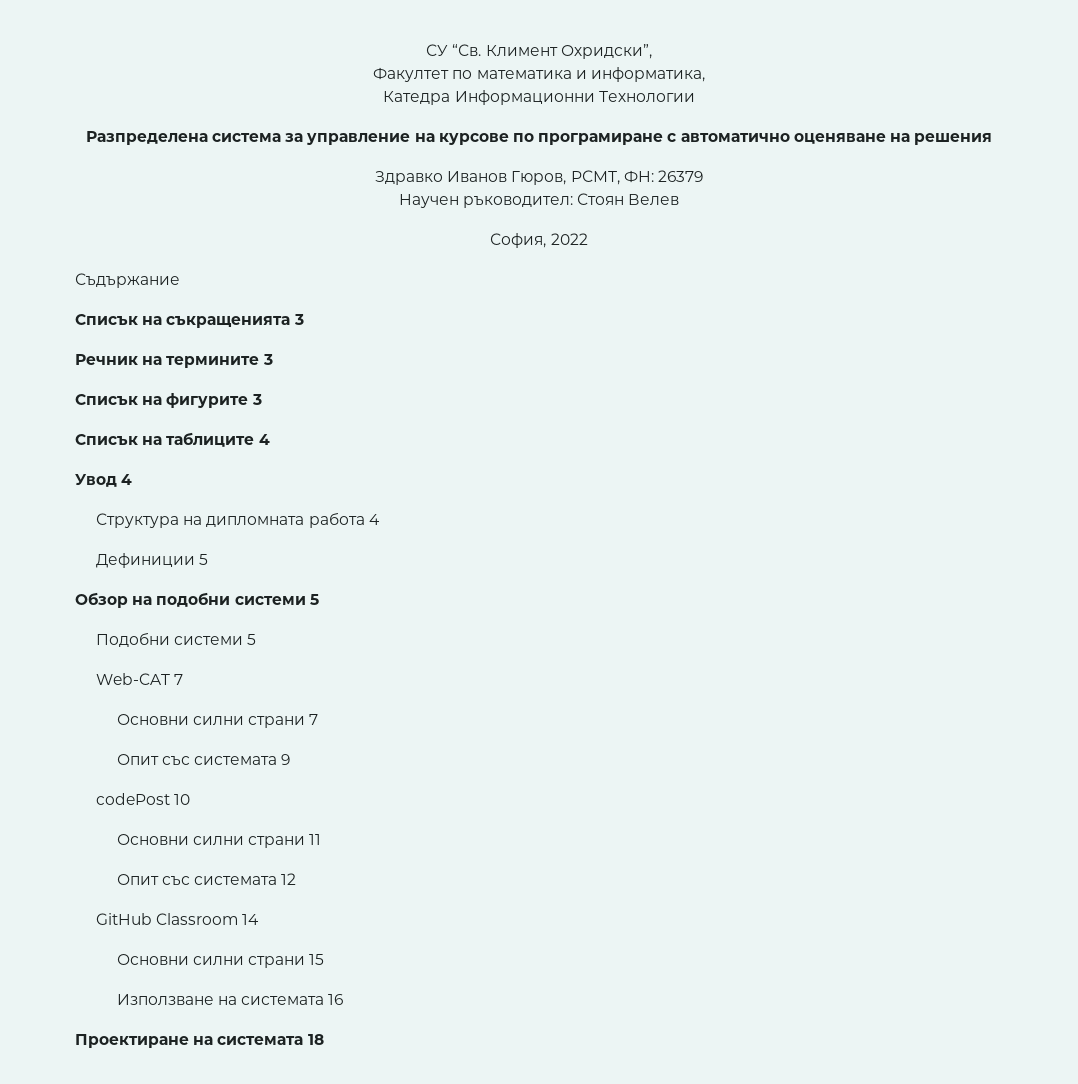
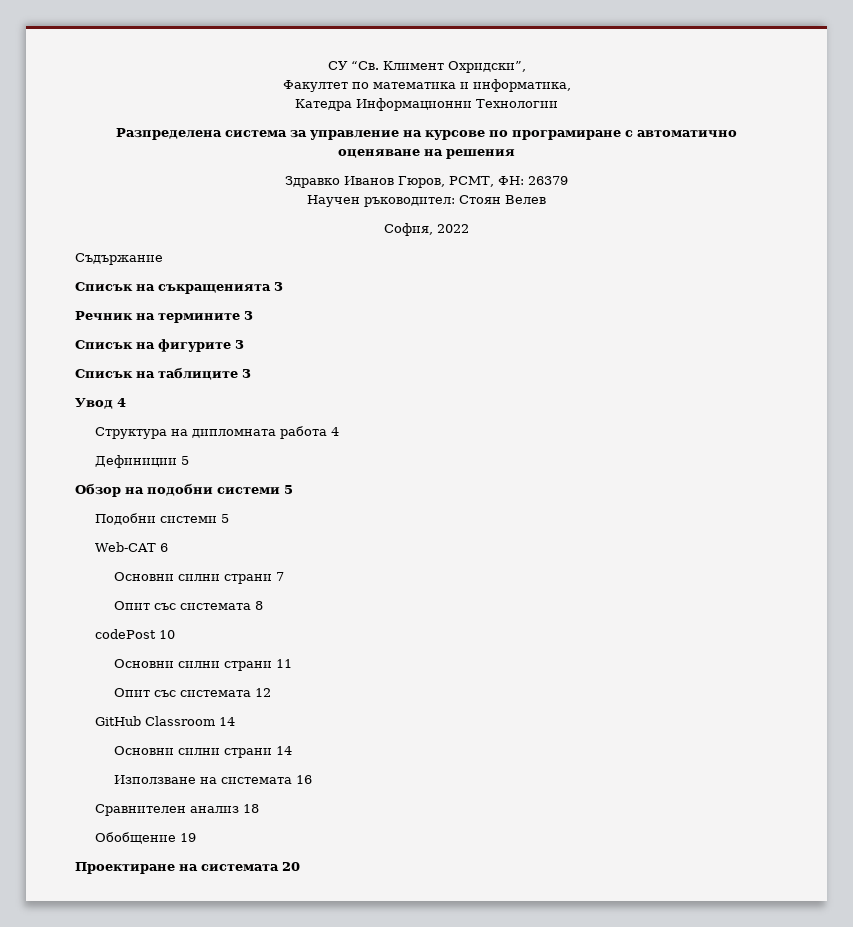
[258,434,270,445] 4 -> [242,369,251,378] 3
[174,674,184,685] 7 -> [159,543,168,552] 6
[281,754,291,765] 9 -> [255,601,264,610] 8
[309,954,325,965] 15 -> [276,746,293,755] 14
(344, 999) none -> [94,804,259,816] [94,832,196,844] // Сравнителен анализ 18 // Обобщение 19
[307,1034,324,1045] 18 -> [282,862,300,871] 20

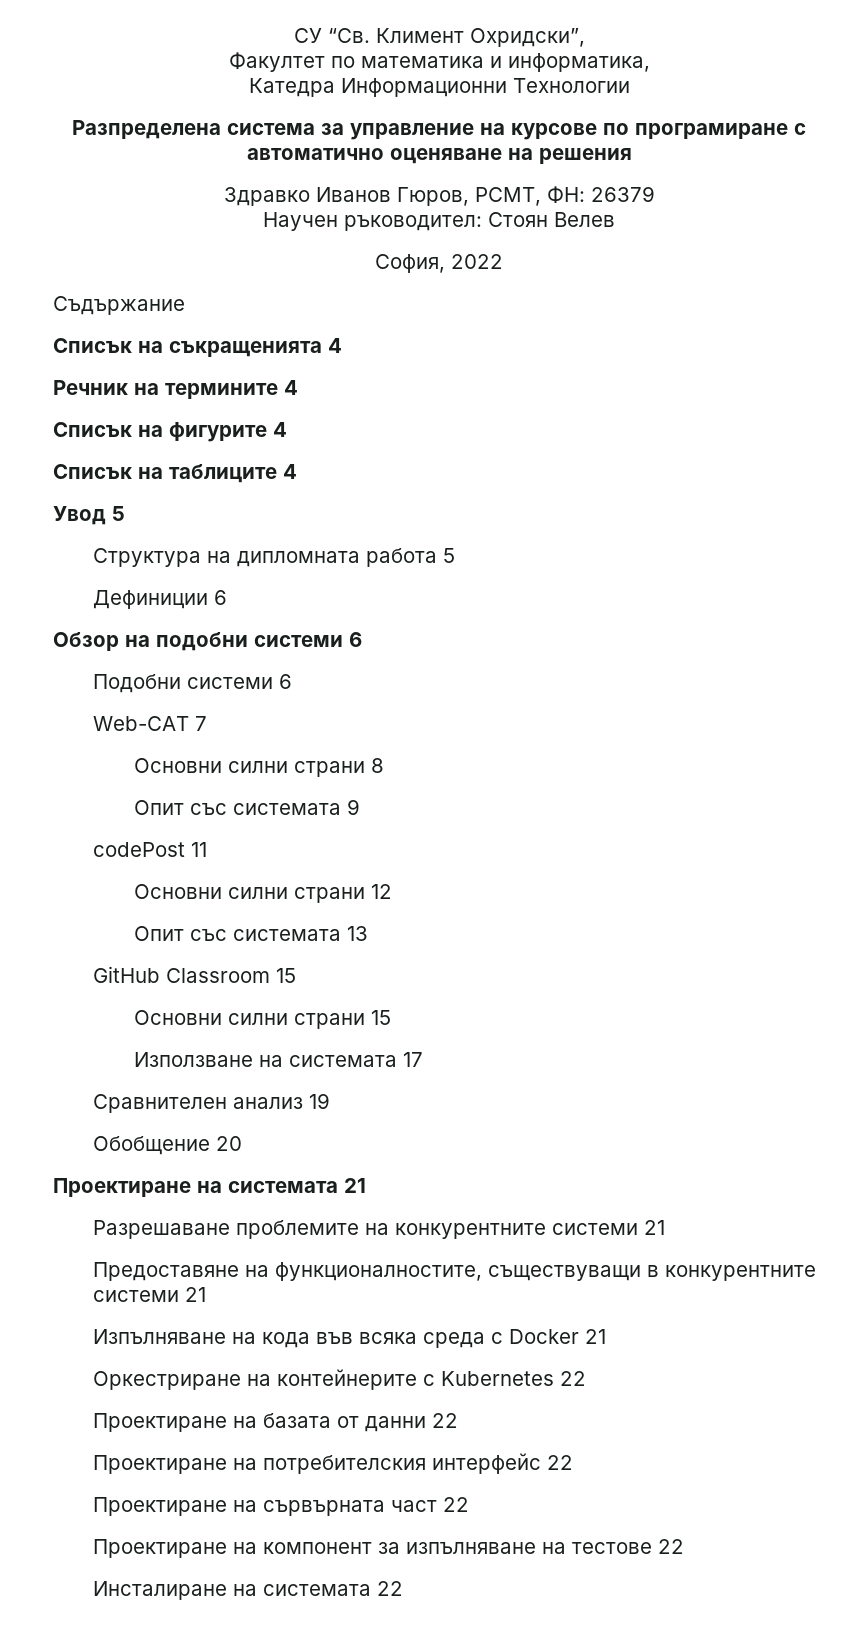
[274,282,283,291] 3 -> [328,338,342,353] 4
[244,311,253,320] 3 -> [284,380,298,395] 4
[235,340,244,349] 3 -> [273,422,287,437] 4
[242,369,251,378] 3 -> [283,464,297,479] 4
[117,398,126,407] 4 -> [112,506,125,521] 5
[330,427,339,436] 4 -> [443,548,456,563] 5
[180,456,189,465] 5 -> [214,590,228,605] 6
[284,485,293,494] 5 -> [349,632,362,647] 6
[220,514,229,523] 5 -> [279,674,293,689] 6
[159,543,168,552] [114,572,285,584] [114,601,264,610] 6 // Основни силни страни 7 // Опит със системата 8 -> [195,716,208,731] [133,758,384,777] [133,799,360,815] 7 // Основни силни страни 8 // Опит със системата 9
[158,630,175,639] [114,659,293,671] [114,688,272,697] 10 // Основни силни страни 11 // Опит със системата 12 -> [191,842,208,857] [133,884,392,903] [133,926,368,941] 11 // Основни силни страни 12 // Опит със системата 13
[218,717,235,726] [114,746,293,758] 14 // Основни силни страни 14 -> [276,968,297,983] [133,1010,391,1029] 15 // Основни силни страни 15
[296,775,313,784] 16 -> [402,1052,423,1067] 17
[242,804,259,813] 18 -> [309,1093,331,1109] 19
[179,833,196,842] 19 -> [216,1136,243,1151] 20
[282,862,300,871] 20 -> [344,1178,366,1193] [93,1220,666,1239] [93,1262,817,1281] [93,1287,207,1302] [93,1329,607,1348] [93,1369,587,1390] [93,1413,459,1432] [93,1453,574,1474] [93,1497,470,1516] [93,1539,685,1558] [93,1581,404,1600] 21 // Разрешаване проблемите на конкурентните системи 21 // Предоставяне на функционалностите, съществуващи в конкурентните системи 21 // Изпълняване на кода във всяка среда с Docker 21 // Оркестриране на контейнерите с Kubernetes 22 // Проектиране на базата от данни 22 // Проектиране на потребителския интерфейс 22 // Проектиране на сървърната част 22 // Проектиране на компонент за изпълняване на тестове 22 // Инсталиране на системата 22

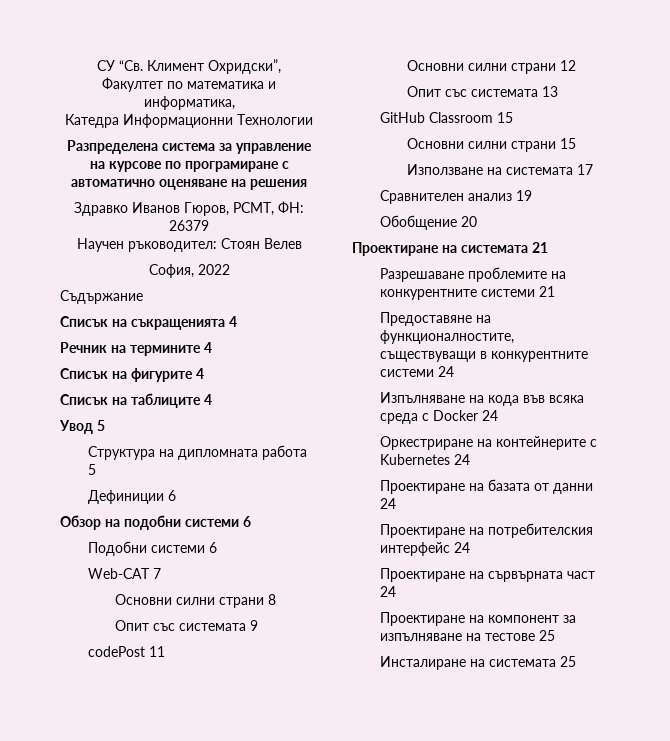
[185,1287,207,1302] 21 -> [437,366,454,377] 24
[585,1329,607,1344] 21 -> [481,410,498,421] 24
[560,1371,587,1386] 22 -> [453,454,470,465] 24
[432,1413,459,1428] 22 -> [379,498,396,509] 24
[547,1455,574,1470] 22 -> [453,542,470,553] 24
[443,1497,470,1512] 22 -> [379,586,396,597] 24
[658,1539,685,1554] 22 -> [538,630,555,641] 25
[377,1581,404,1596] 22 -> [559,656,576,667] 25

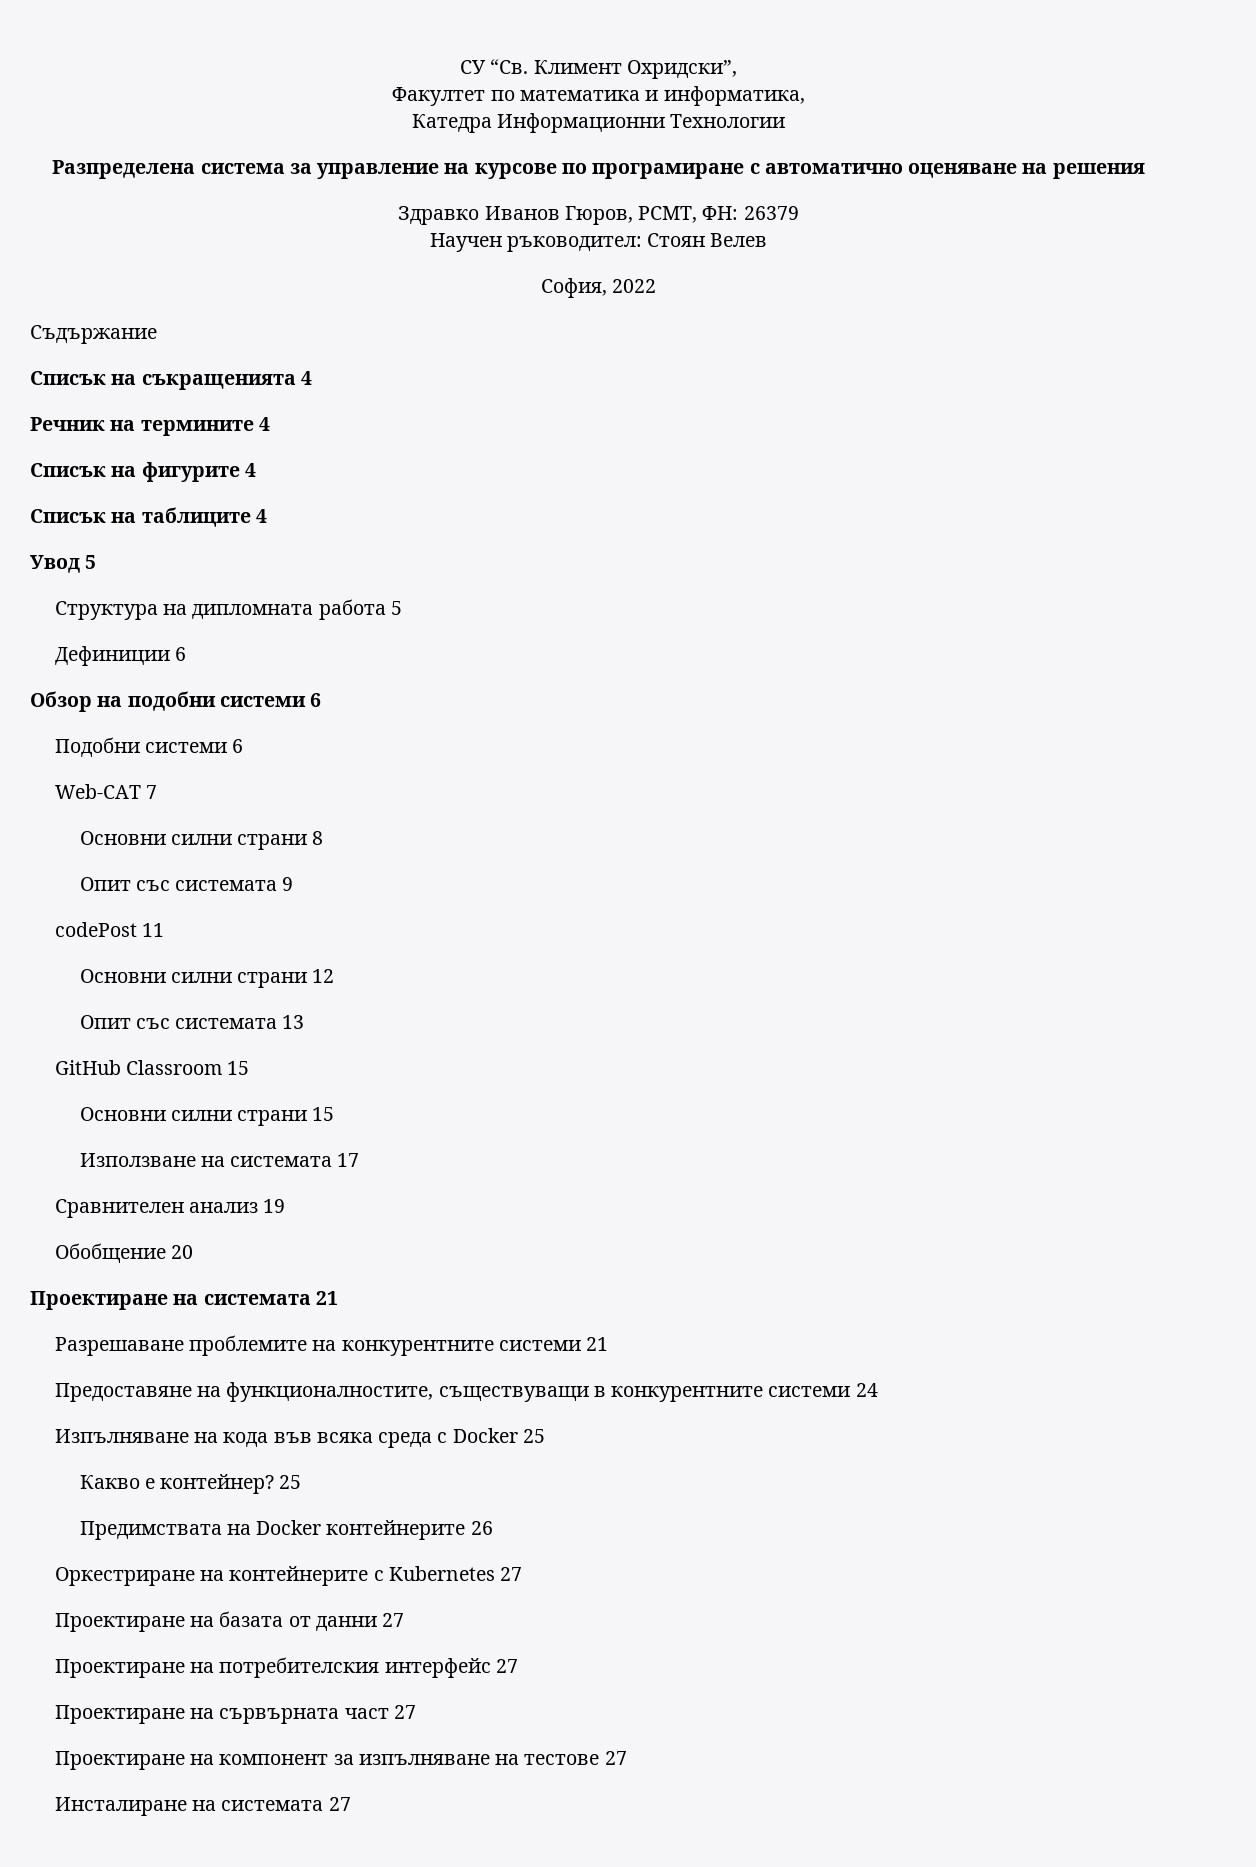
[481,410,498,421] 24 -> [522,1429,545,1443] [79,1474,302,1494] [79,1520,493,1540] 25 // Какво е контейнер? 25 // Предимствата на Docker контейнерите 26
[453,454,470,465] 24 -> [500,1567,523,1581] 27
[379,498,396,509] 24 -> [382,1613,405,1627] 27
[453,542,470,553] 24 -> [495,1659,518,1673] 27
[379,586,396,597] 24 -> [393,1705,416,1719] 27
[538,630,555,641] 25 -> [604,1751,627,1765] 27
[559,656,576,667] 25 -> [328,1797,351,1811] 27

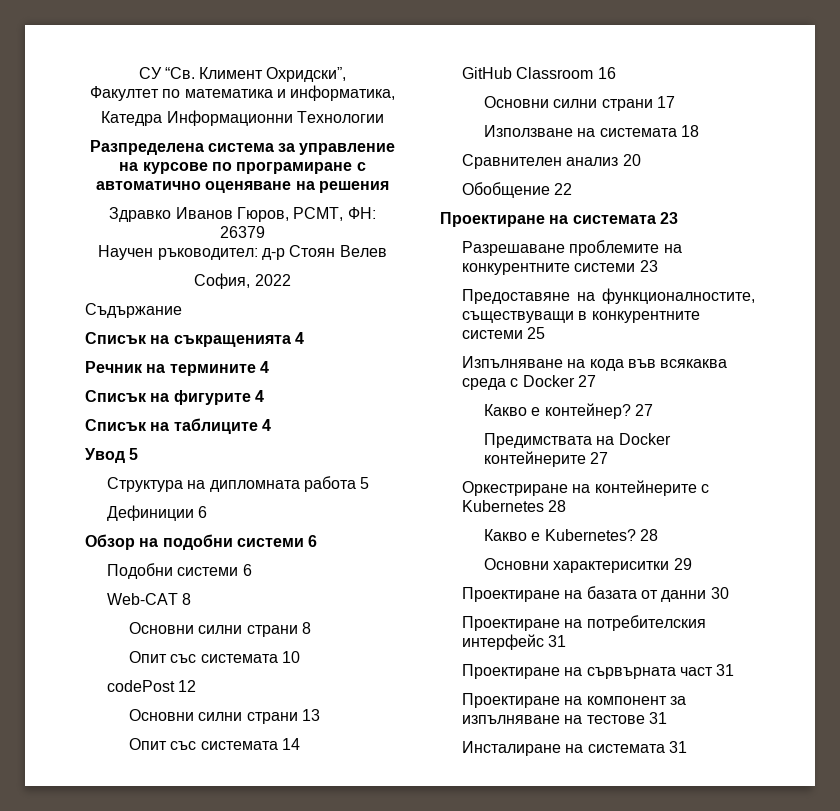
(642, 244) none -> [262,248,285,260] д-р
[146,785,158,799] 7 -> [182,593,192,605] 8
[282,877,294,891] 9 -> [281,651,300,663] 10
[142,923,165,937] [79,969,335,988] [79,1015,305,1029] 11 // Основни силни страни 12 // Опит със системата 13 -> [178,680,197,692] [128,709,320,724] [128,738,300,750] 12 // Основни силни страни 13 // Опит със системата 14
[227,1061,250,1075] [79,1107,335,1126] 15 // Основни силни страни 15 -> [597,67,616,79] [483,96,675,111] 16 // Основни силни страни 17
[337,1153,360,1167] 17 -> [680,125,699,137] 18
[263,1199,286,1213] 19 -> [622,154,641,166] 20
[171,1245,194,1259] 20 -> [554,183,573,195] 22
[315,1291,338,1305] 21 -> [659,212,678,224] 23
[586,1337,609,1351] 21 -> [639,260,658,272] 23
[855,1383,878,1397] 24 -> [527,327,546,339] 25
[316,1432,373,1443] всяка -> [660,359,728,368] всякаква
[522,1429,545,1443] 25 -> [577,375,596,387] 27
[279,1475,302,1489] 25 -> [634,404,653,416] 27
[470,1521,493,1535] 26 -> [590,452,609,464] 27
[500,1567,523,1581] 27 -> [548,500,567,512] [483,529,658,541] [483,558,692,573] 28 // Какво е Kubernetes? 28 // Основни характериситки 29
[382,1613,405,1627] 27 -> [710,587,729,599] 30
[495,1659,518,1673] 27 -> [548,635,567,647] 31
[393,1705,416,1719] 27 -> [716,664,735,676] 31
[604,1751,627,1765] 27 -> [648,712,667,724] 31
[328,1797,351,1811] 27 -> [668,741,687,753] 31

